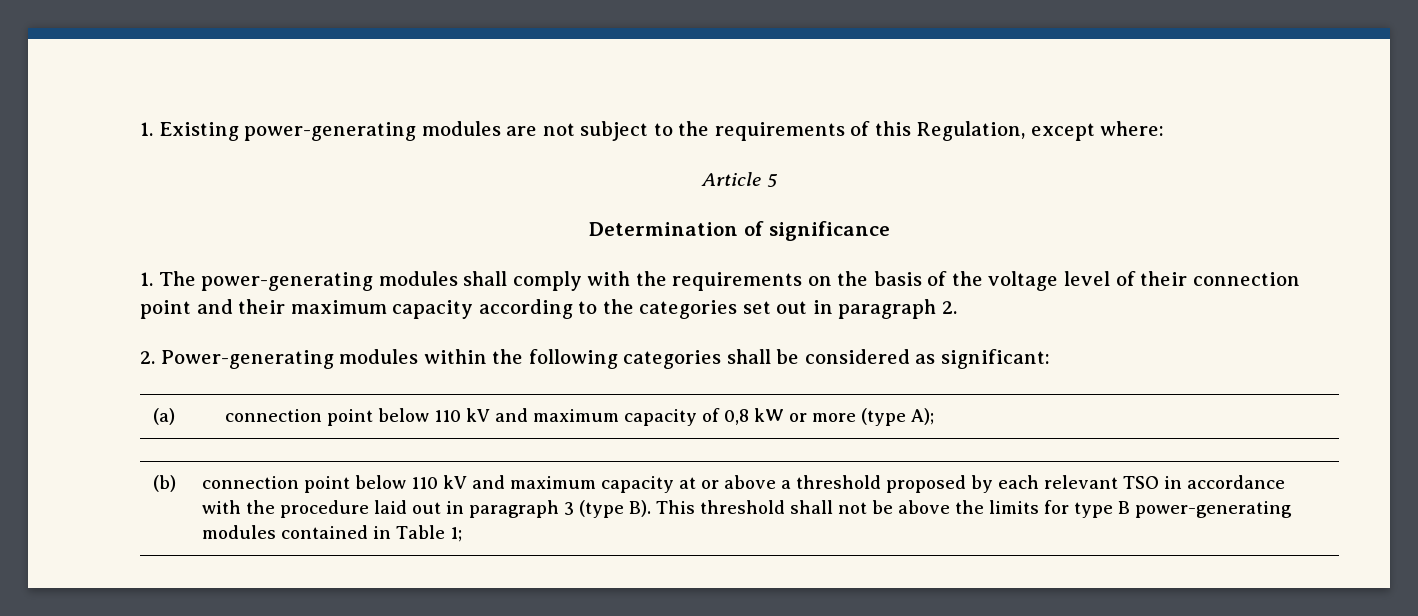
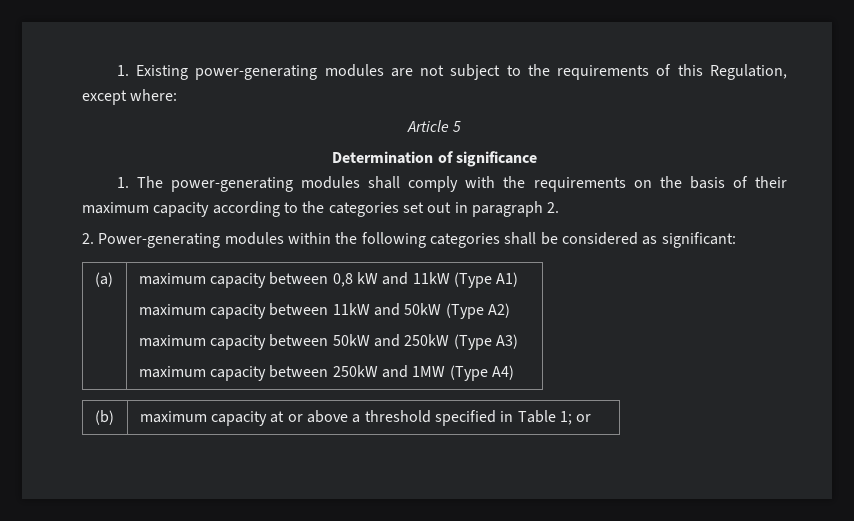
[951,271,1300,291] [140,299,233,319] the voltage level of their connection point and -> (748, 182) none
[224,408,720,426] connection point below 110 kV and maximum capacity of -> [138,272,329,288] maximum capacity between
[788,408,934,426] [152,475,176,492] [201,475,505,493] or more (type A); // (b) | connection point below 110 kV and -> [382,272,519,288] [138,303,510,319] [138,334,518,350] [138,365,514,381] [94,410,114,425] and 11kW (Type A1) // maximum capacity between 11kW and 50kW (Type A2) // maximum capacity between 50kW and 250kW (Type A3) // maximum capacity between 250kW and 1MW (Type A4) // (b) |
[885,475,1285,493] [201,500,1292,518] [201,525,368,539] proposed by each relevant TSO in accordance with the procedure laid out in paragraph 3 (type B). This threshold shall not be above the limits for type B power-generating modules contained -> [434,410,496,426] specified
(462, 534) none -> [576,414,592,422] or

